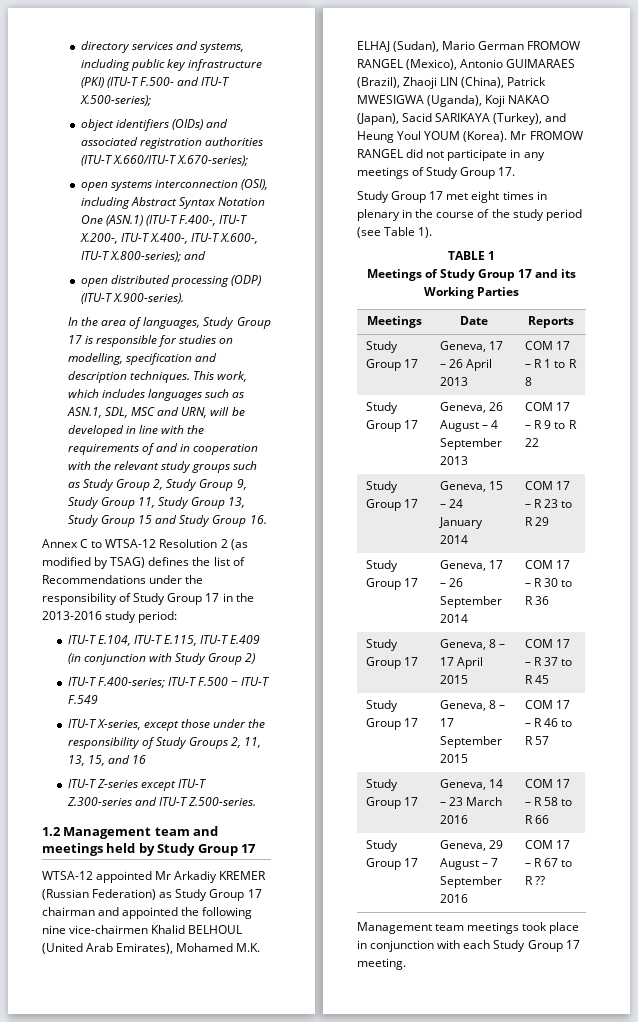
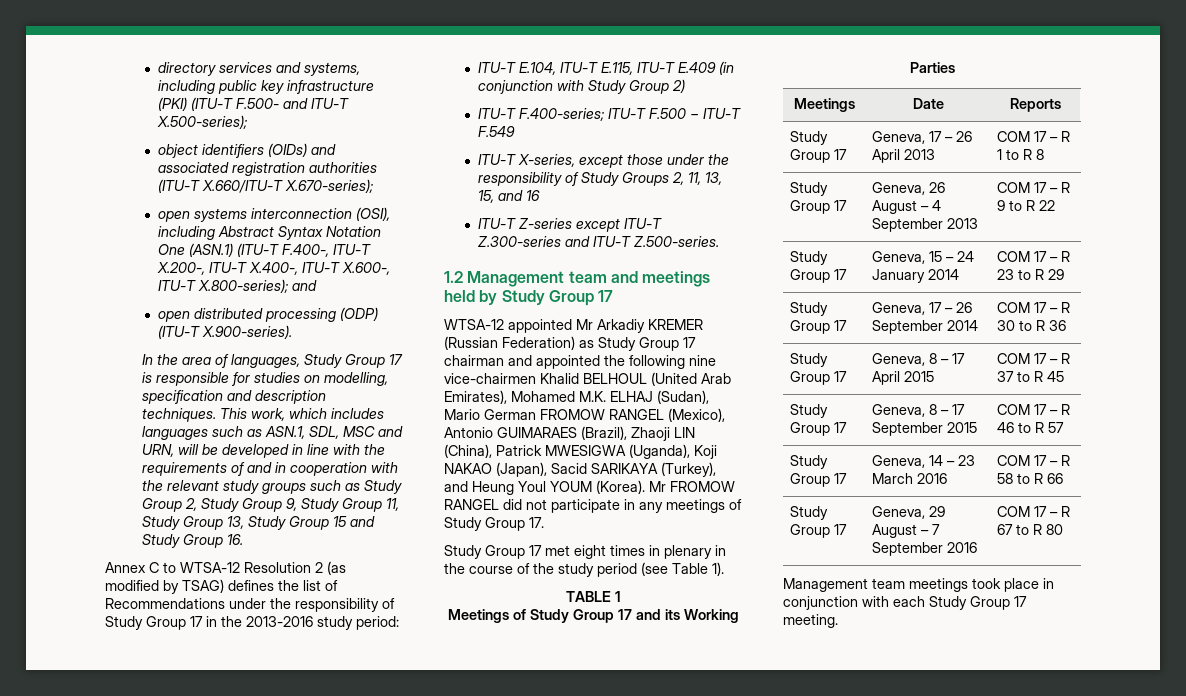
[535,876,546,885] ?? -> [1045,524,1063,535] 80

